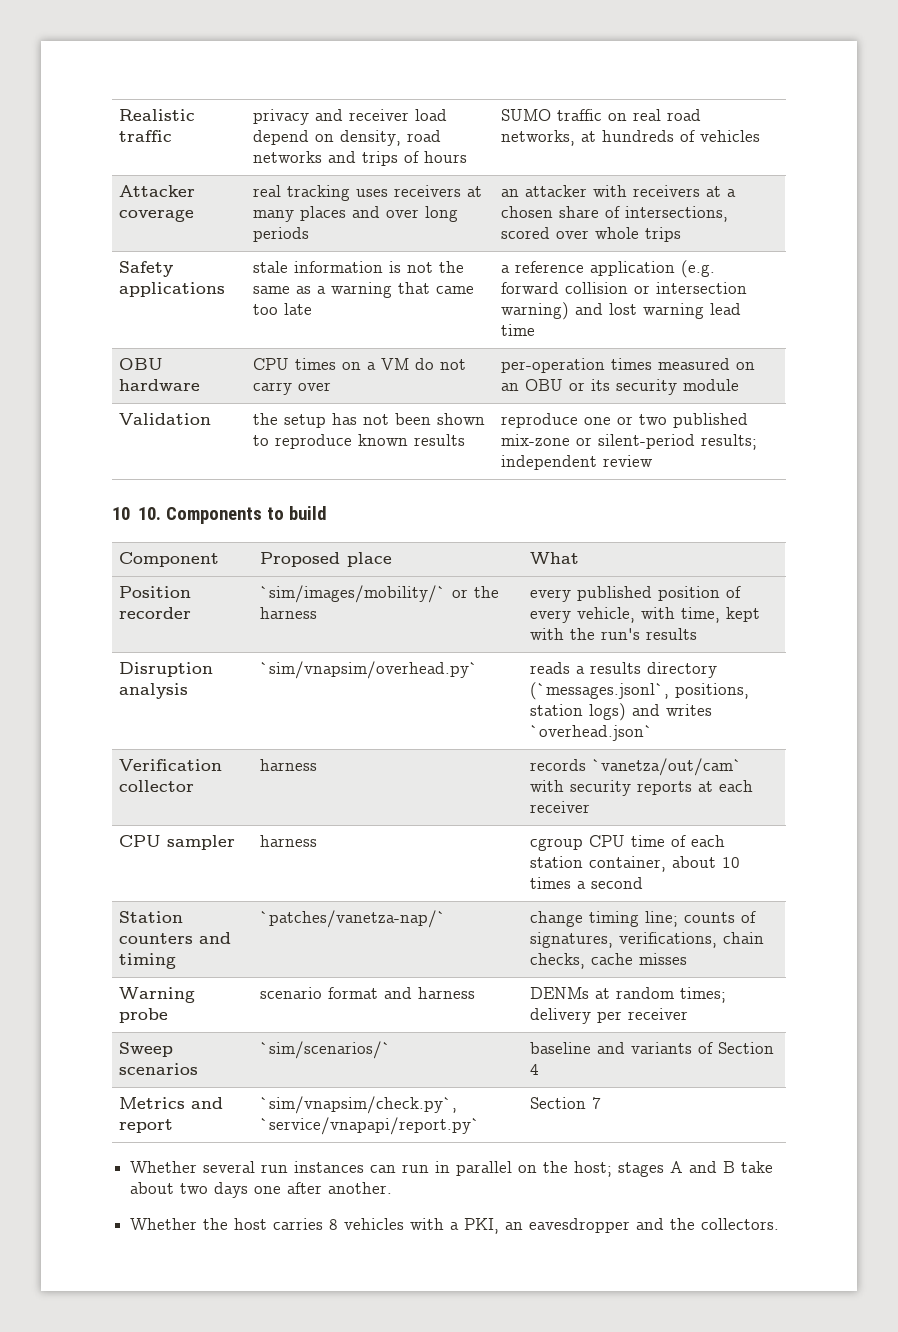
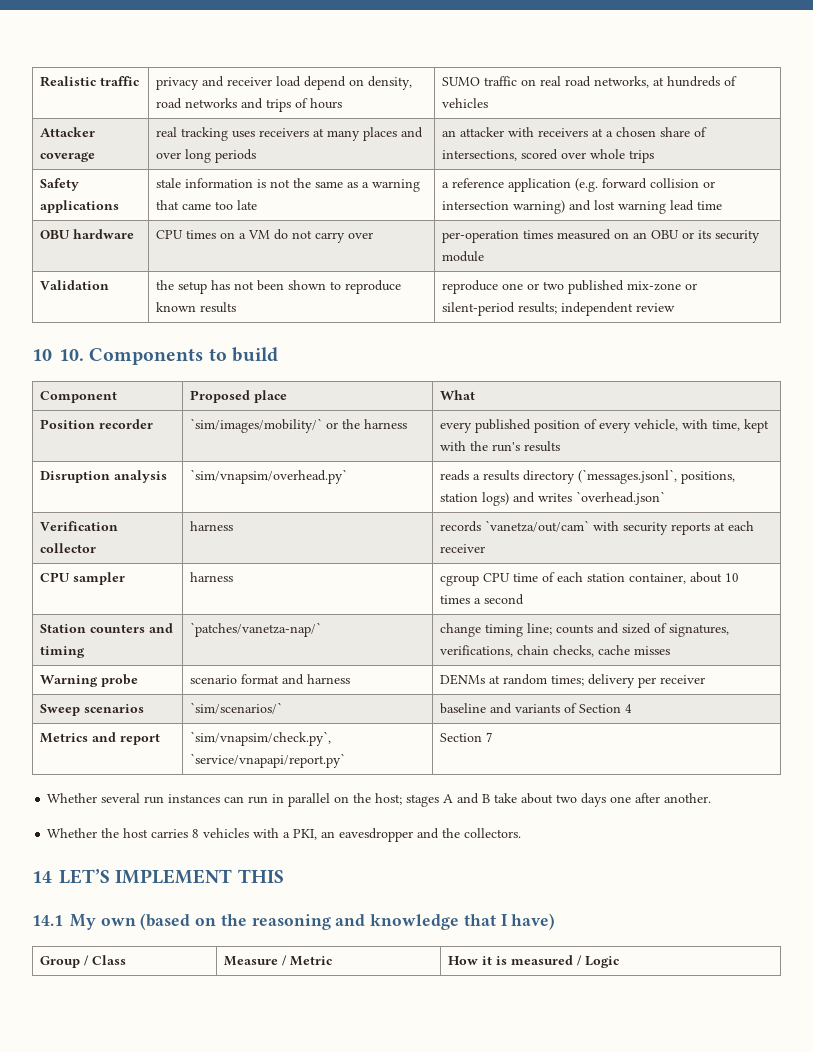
(736, 917) none -> [597,623,652,634] and sized
(780, 1224) none -> [32,869,284,884] [32,913,556,930] [40,955,127,968] [224,955,333,966] [448,955,620,968] // 14 LET’S IMPLEMENT THIS // 14.1 My own (based on the reasoning and knowledge that I have) // Group / Class | Measure / Metric | How it is measured / Logic

